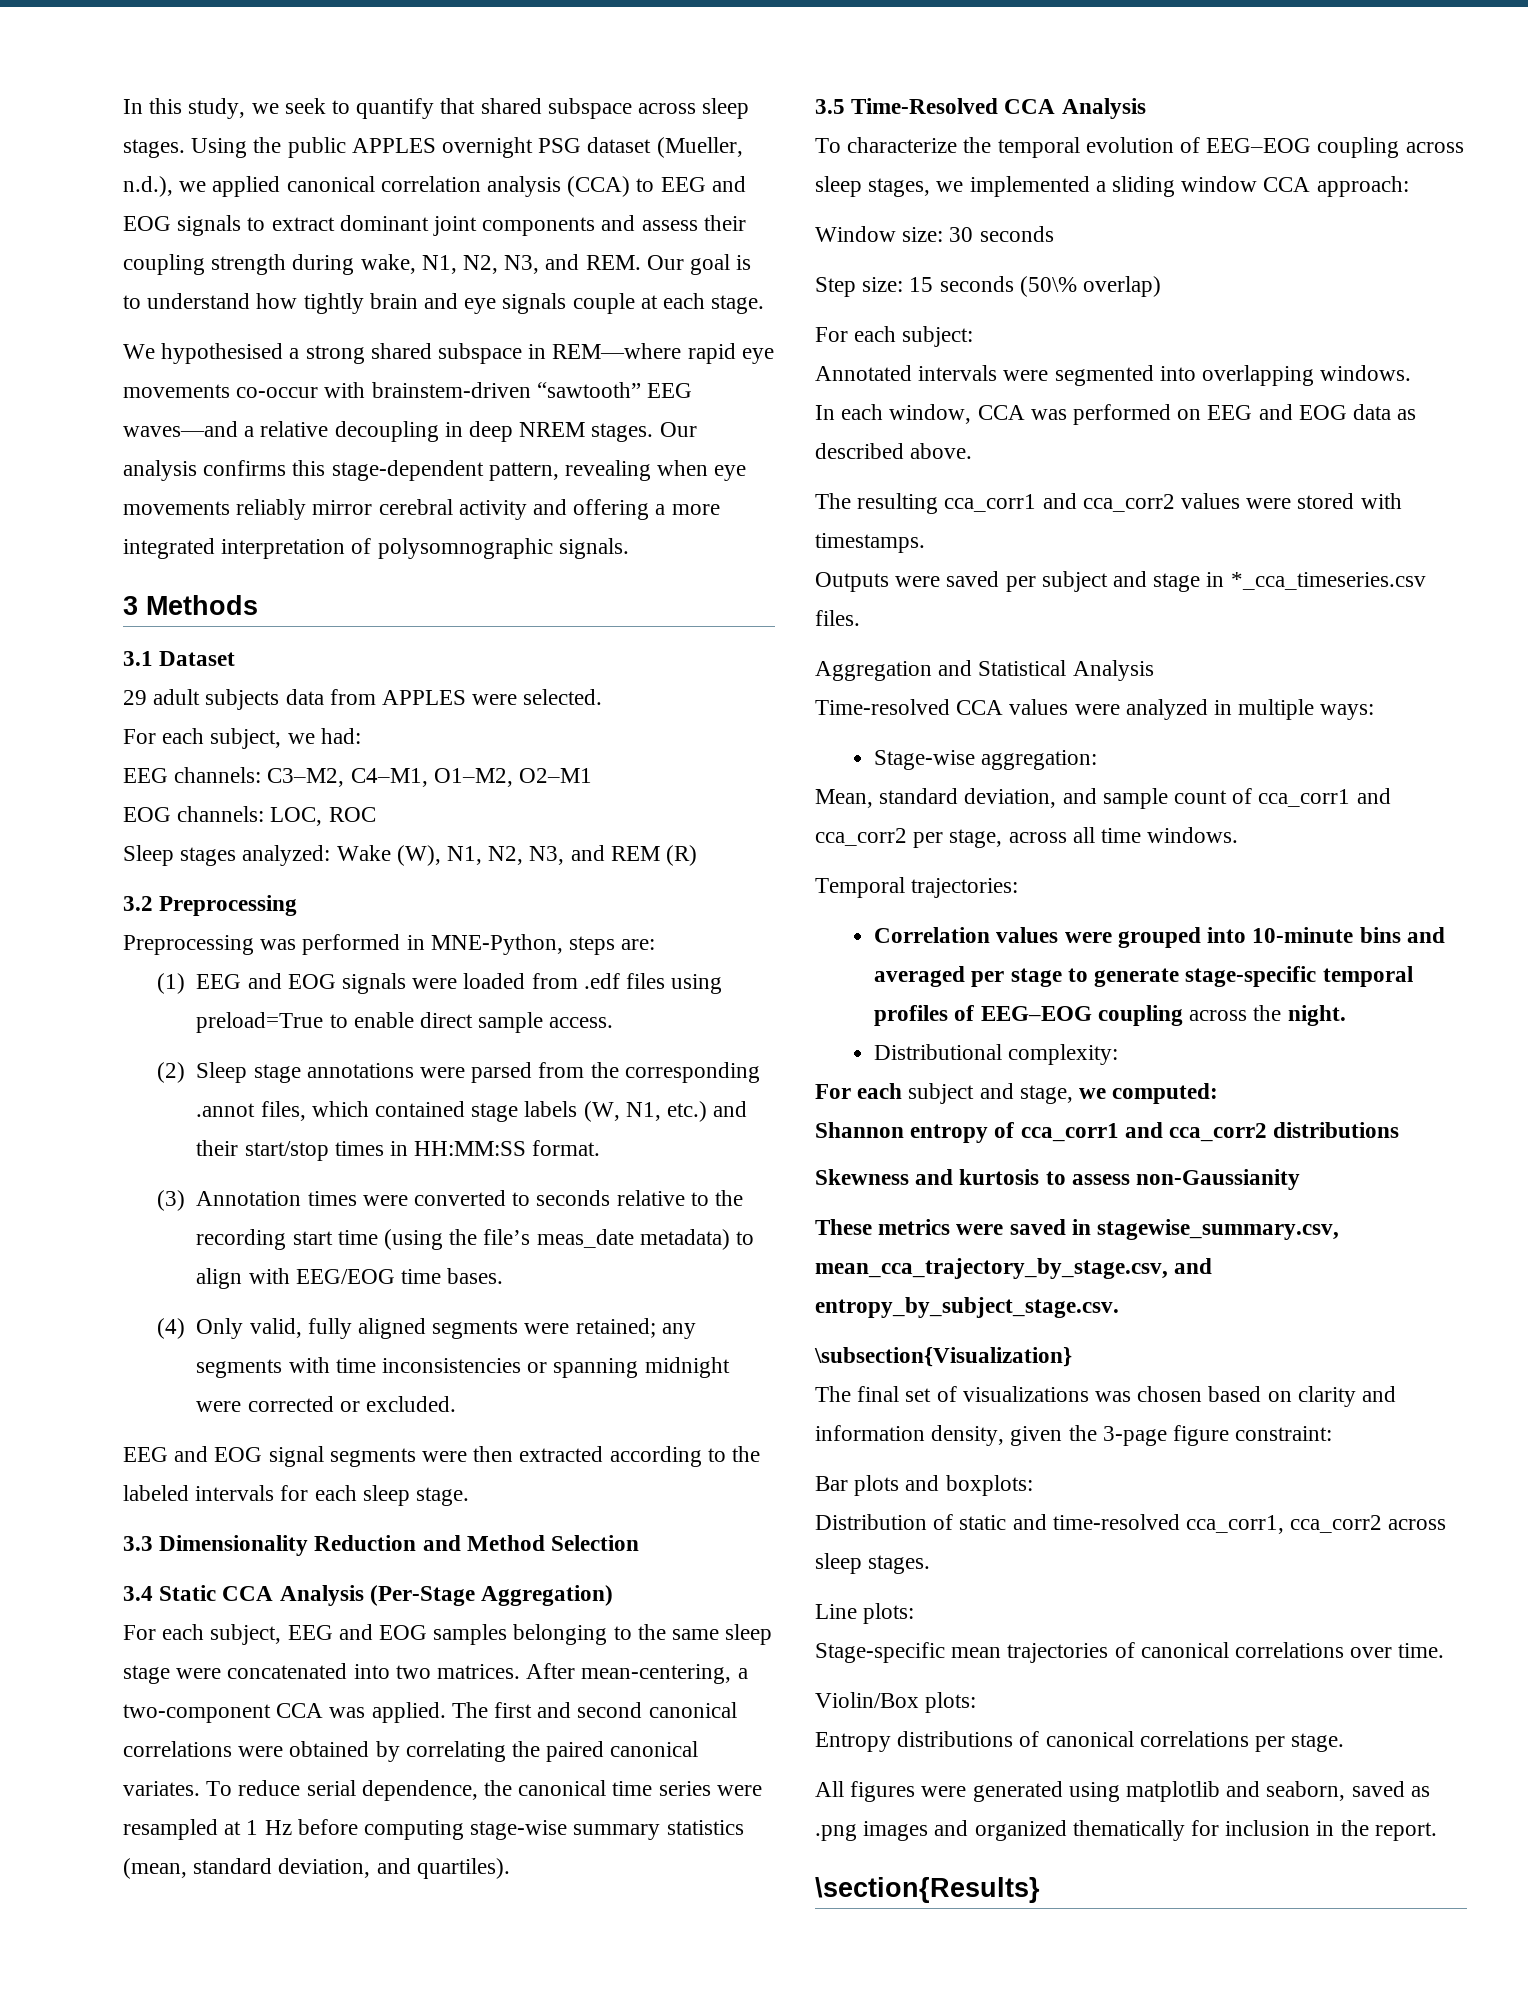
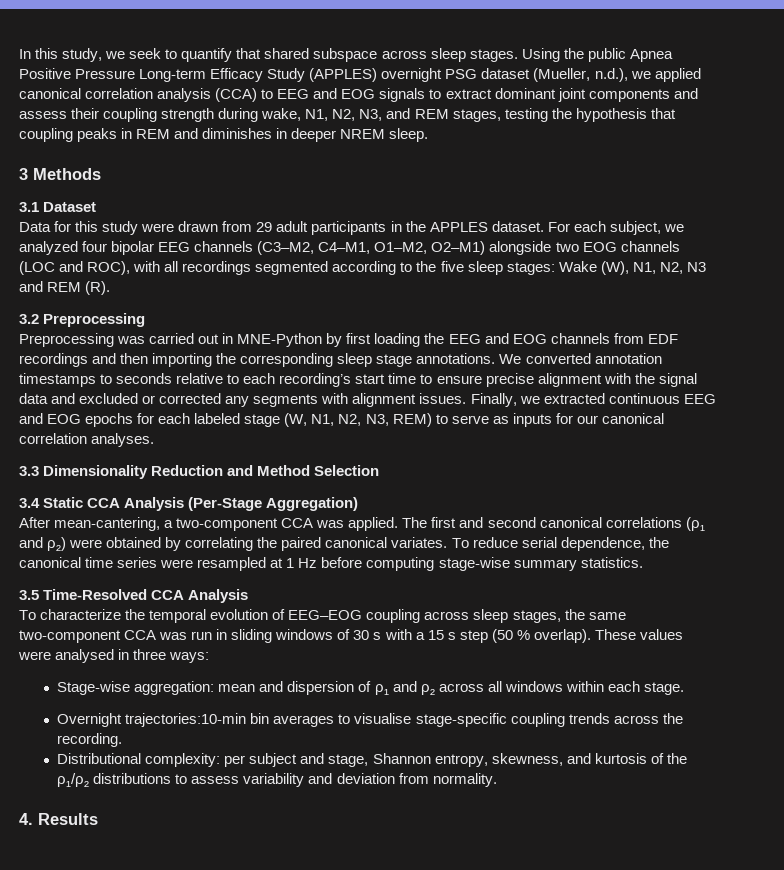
[351,138,436,153] APPLES -> [629,49,673,62] [19,68,378,82] Apnea Positive Pressure Long-term Efficacy Study (APPLES)
[585,254,752,275] [123,293,765,314] [123,343,774,364] [123,382,693,398] [123,421,697,442] [123,460,747,481] [123,499,720,520] [123,538,629,559] [123,595,258,615] [123,651,236,666] [123,689,603,710] [123,728,361,749] [123,767,593,787] [123,806,376,826] [123,845,331,866] REM. Our goal is to understand how tightly brain and eye signals couple at each stage. // We hypothesised a strong shared subspace in REM—where rapid eye movements co-occur with brainstem-driven “sawtooth” EEG waves—and a relative decoupling in deep NREM stages. Our analysis confirms this stage-dependent pattern, revealing when eye movements reliably mirror cerebral activity and offering a more integrated interpretation of polysomnographic signals. // 3 Methods // 3.1 Dataset // 29 adult subjects data from APPLES were selected. // For each subject, we had: // EEG channels: C3–M2, C4–M1, O1–M2, O2–M1 // EOG channels: LOC, ROC // Sleep stages analyzed: -> [414,108,676,122] [19,128,429,142] [19,168,101,180] [19,202,97,212] [19,221,684,235] [19,241,680,255] [19,261,555,275] REM stages, testing the hypothesis that coupling peaks in REM and diminishes in deeper NREM sleep. // 3 Methods // 3.1 Dataset // Data for this study were drawn from 29 adult participants in the APPLES dataset. For each subject, we analyzed four bipolar EEG channels (C3–M2, C4–M1, O1–M2, O2–M1) alongside two EOG channels (LOC and ROC), with all recordings segmented according to the five sleep stages:
[529,845,698,866] N3, and REM (R) -> [686,262,706,272] [19,281,111,295] N3 and REM (R).
[302,934,656,955] [156,973,723,994] [196,1012,614,1033] [156,1062,760,1083] [196,1101,748,1122] [196,1140,601,1161] [156,1190,744,1211] [196,1229,755,1250] [196,1268,504,1289] [156,1318,696,1339] [196,1357,730,1378] [196,1396,457,1412] [123,1446,761,1467] [123,1485,470,1506] performed in MNE-Python, steps are: // (1) EEG and EOG signals were loaded from .edf files using preload=True to enable direct sample access. // (2) Sleep stage annotations were parsed from the corresponding .annot files, which contained stage labels (W, N1, etc.) and their start/stop times in HH:MM:SS format. // (3) Annotation times were converted to seconds relative to the recording start time (using the file’s meas_date metadata) to align with EEG/EOG time bases. // (4) Only valid, fully aligned segments were retained; any segments with time inconsistencies or spanning midnight were corrected or excluded. // EEG and EOG signal segments were then extracted according to the labeled intervals for each sleep stage. -> [149,333,678,347] [19,353,662,367] [19,373,697,387] [19,393,716,407] [19,413,664,427] [19,433,155,447] carried out in MNE-Python by first loading the EEG and EOG channels from EDF recordings and then importing the corresponding sleep stage annotations. We converted annotation timestamps to seconds relative to each recording’s start time to ensure precise alignment with the signal data and excluded or corrected any segments with alignment issues. Finally, we extracted continuous EEG and EOG epochs for each labeled stage (W, N1, N2, N3, REM) to serve as inputs for our canonical correlation analyses.
[123,1624,773,1645] [123,1663,732,1684] For each subject, EEG and EOG samples belonging to the same sleep stage were concatenated into two matrices. After mean-centering, -> [19,517,161,531] After mean-cantering,
(232, 1749) none -> [685,517,705,531] [19,537,67,551] (ρ₁ and ρ₂)
[666,1820,744,1835] [123,1858,510,1879] statistics (mean, standard deviation, and quartiles). -> [580,557,643,568] statistics.
[936,176,1409,197] [815,226,1054,242] [815,276,1162,297] [815,326,974,347] [815,365,1412,386] [815,404,1417,425] [815,443,973,459] [815,493,1402,514] [815,533,925,553] [815,571,1426,592] [815,610,860,626] [815,660,1154,681] [815,699,1375,720] [874,750,1098,770] [815,788,1391,809] [815,827,1239,848] [815,877,1019,898] [874,927,1445,948] [874,966,1413,987] [874,1005,1183,1026] we implemented a sliding window CCA approach: // Window size: 30 seconds // Step size: 15 seconds (50\% overlap) // For each subject: // Annotated intervals were segmented into overlapping windows. // In each window, CCA was performed on EEG and EOG data as described above. // The resulting cca_corr1 and cca_corr2 values were stored with timestamps. // Outputs were saved per subject and stage in *_cca_timeseries.csv files. // Aggregation and Statistical Analysis // Time-resolved CCA values were analyzed in multiple ways: // Stage-wise aggregation: // Mean, standard deviation, and sample count of cca_corr1 and cca_corr2 per stage, across all time windows. // Temporal trajectories: // Correlation values were grouped into 10-minute bins and averaged per stage to generate stage-specific temporal profiles of EEG–EOG coupling -> [564,609,626,620] [19,629,683,643] [18,649,210,663] [57,681,684,695] [57,713,610,727] the same two-component CCA was run in sliding windows of 30 s with a 15 s step (50 % overlap). These values were analysed in three ways: // Stage-wise aggregation: mean and dispersion of ρ₁ and ρ₂ across all windows within each stage. // Overnight trajectories:10-min bin averages to visualise stage-specific coupling trends
[1287,1005,1346,1026] night. -> [57,733,123,747] recording.
[815,1083,903,1099] // For each -> [224,755,246,767] per
[1079,1083,1219,1104] [815,1122,1400,1143] [815,1169,1301,1190] [815,1219,1340,1240] [815,1258,1213,1279] [815,1297,1119,1318] [814,1347,1072,1367] [815,1386,1397,1407] [815,1425,1333,1446] [815,1475,1033,1496] [815,1514,1447,1534] [815,1553,931,1574] [815,1603,915,1624] [815,1642,1445,1663] [815,1692,977,1713] [815,1731,1345,1752] [815,1781,1430,1802] [815,1820,1437,1841] [815,1877,1040,1903] we computed: // Shannon entropy of cca_corr1 and cca_corr2 distributions // Skewness and kurtosis to assess non-Gaussianity // These metrics were saved in stagewise_summary.csv, mean_cca_trajectory_by_stage.csv, and entropy_by_subject_stage.csv. // \subsection{Visualization} // The final set of visualizations was chosen based on clarity and information density, given the 3-page figure constraint: // Bar plots and boxplots: // Distribution of static and time-resolved cca_corr1, cca_corr2 across sleep stages. // Line plots: // Stage-specific mean trajectories of canonical correlations over time. // Violin/Box plots: // Entropy distributions of canonical correlations per stage. // All figures were generated using matplotlib and seaborn, saved as .png images and organized thematically for inclusion in the report. // \section{Results} -> [372,753,687,767] [57,773,497,787] [19,813,98,825] Shannon entropy, skewness, and kurtosis of the ρ₁/ρ₂ distributions to assess variability and deviation from normality. // 4. Results

